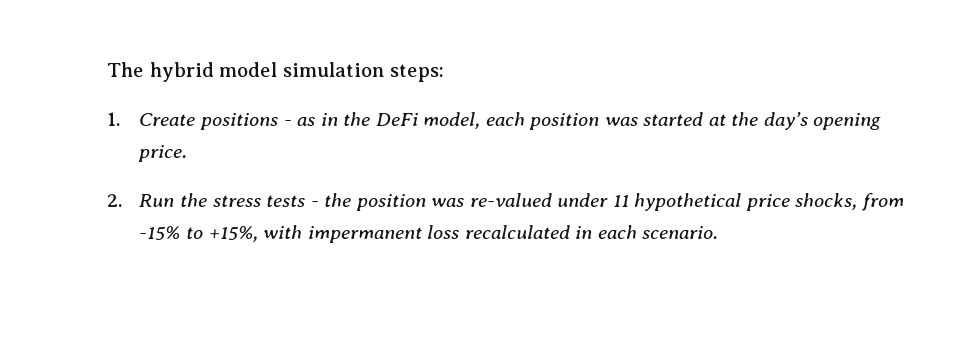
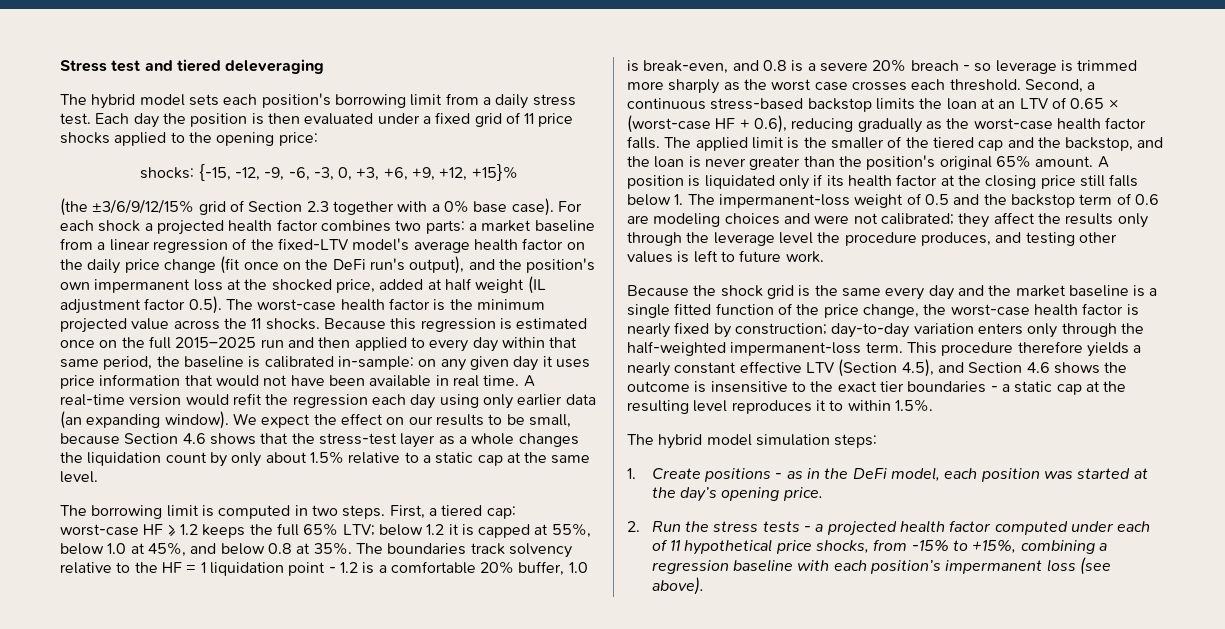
(107, 69) none -> [60,59,325,74] [60,93,576,109] [60,112,574,128] [60,132,318,146] [140,164,518,181] [60,198,582,216] [60,219,595,235] [60,238,585,253] [60,256,596,274] [60,276,546,294] [60,296,545,314] [60,318,588,333] [60,336,578,352] [60,356,590,371] [60,374,535,389] [60,393,596,409] [60,411,571,429] [60,433,579,448] [60,451,591,467] [60,471,98,483] [60,505,516,519] [60,523,591,538] [60,542,572,558] [60,561,588,576] [627,59,1138,74] [627,79,1096,94] [627,97,1119,112] [627,115,1147,133] [627,136,1164,151] [627,155,1109,170] [627,174,1139,190] [627,193,1159,208] [627,212,1148,228] [627,232,1117,246] [627,250,824,263] [627,285,1158,300] [627,303,1139,318] [627,322,1144,338] [627,341,1142,357] [627,359,1128,377] [627,381,1127,395] [627,399,933,414] Stress test and tiered deleveraging // The hybrid model sets each position's borrowing limit from a daily stress test. Each day the position is then evaluated under a fixed grid of 11 price shocks applied to the opening price: // shocks: {-15, -12, -9, -6, -3, 0, +3, +6, +9, +12, +15}% // (the ±3/6/9/12/15% grid of Section 2.3 together with a 0% base case). For each shock a projected health factor combines two parts: a market baseline from a linear regression of the fixed-LTV model's average health factor on the daily price change (fit once on the DeFi run's output), and the position's own impermanent loss at the shocked price, added at half weight (IL adjustment factor 0.5). The worst-case health factor is the minimum projected value across the 11 shocks. Because this regression is estimated once on the full 2015–2025 run and then applied to every day within that same period, the baseline is calibrated in-sample: on any given day it uses price information that would not have been available in real time. A real-time version would refit the regression each day using only earlier data (an expanding window). We expect the effect on our results to be small, because Section 4.6 shows that the stress-test layer as a whole changes the liquidation count by only about 1.5% relative to a static cap at the same level. // The borrowing limit is computed in two steps. First, a tiered cap: worst-case HF ≥ 1.2 keeps the full 65% LTV; below 1.2 it is capped at 55%, below 1.0 at 45%, and below 0.8 at 35%. The boundaries track solvency relative to the HF = 1 liquidation point - 1.2 is a comfortable 20% buffer, 1.0 is break-even, and 0.8 is a severe 20% breach - so leverage is trimmed more sharply as the worst case crosses each threshold. Second, a continuous stress-based backstop limits the loan at an LTV of 0.65 × (worst-case HF + 0.6), reducing gradually as the worst-case health factor falls. The applied limit is the smaller of the tiered cap and the backstop, and the loan is never greater than the position's original 65% amount. A position is liquidated only if its health factor at the closing price still falls below 1. The impermanent-loss weight of 0.5 and the backstop term of 0.6 are modeling choices and were not calibrated; they affect the results only through the leverage level the procedure produces, and testing other values is left to future work. // Because the shock grid is the same every day and the market baseline is a single fitted function of the price change, the worst-case health factor is nearly fixed by construction; day-to-day variation enters only through the half-weighted impermanent-loss term. This procedure therefore yields a nearly constant effective LTV (Section 4.5), and Section 4.6 shows the outcome is insensitive to the exact tier boundaries - a static cap at the resulting level reproduces it to within 1.5%. //
[324,193,609,211] the position was re-valued under -> [815,520,1151,536] [651,539,668,551] a projected health factor computed under each of
[263,225,719,243] with impermanent loss recalculated in each scenario. -> [1020,540,1107,554] [651,557,1111,575] [651,577,704,595] combining a regression baseline with each position’s impermanent loss (see above).

